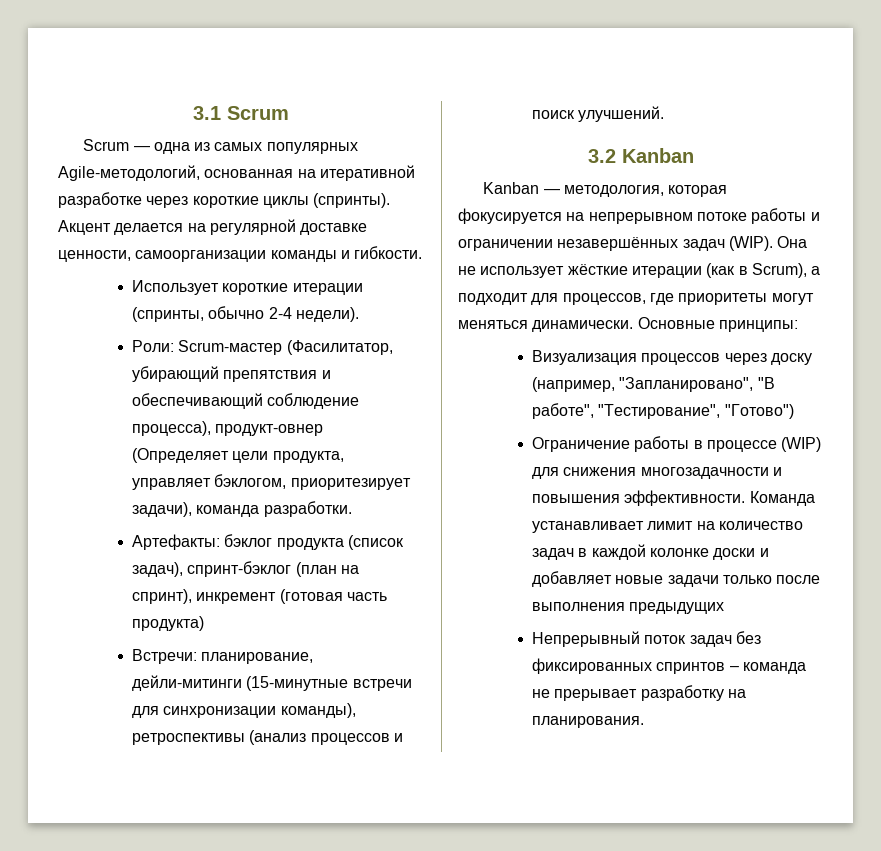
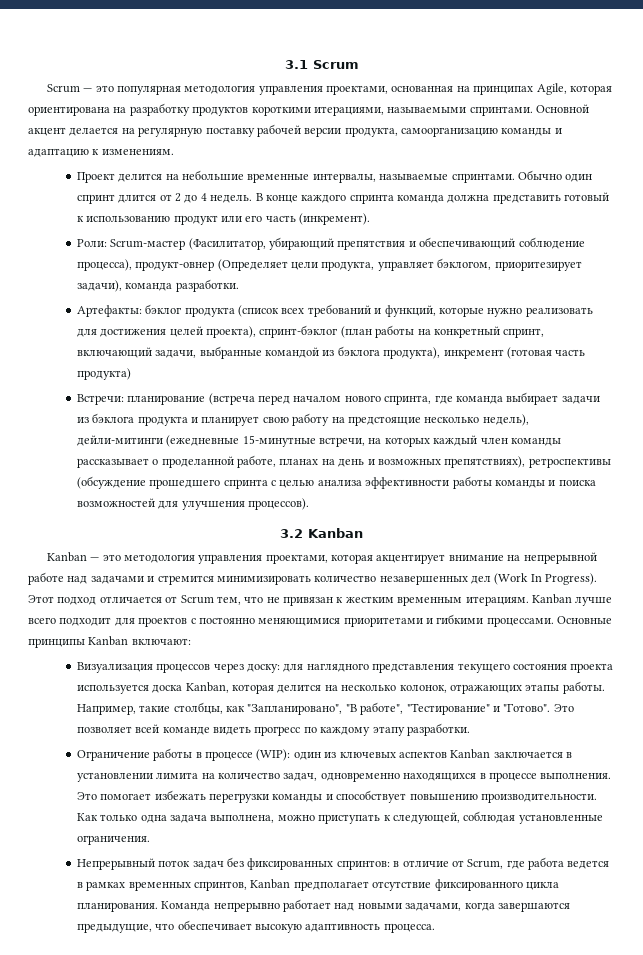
[153,142,358,154] [58,165,415,181] [58,192,391,208] [58,219,368,235] [58,246,423,262] [132,280,363,295] [132,306,360,322] одна из самых популярных Agile-методологий, основанная на итеративной разработке через короткие циклы (спринты). Акцент делается на регулярной доставке ценности, самоорганизации команды и гибкости. // Использует короткие итерации (спринты, обычно 2-4 недели). -> [95,83,612,95] [28,103,589,116] [28,124,562,137] [28,148,174,157] [76,170,593,183] [76,192,610,204] [76,213,371,225] это популярная методология управления проектами, основанная на принципах Agile, которая ориентирована на разработку продуктов короткими итерациями, называемыми спринтами. Основной акцент делается на регулярную поставку рабочей версии продукта, самоорганизацию команды и адаптацию к изменениям. // Проект делится на небольшие временные интервалы, называемые спринтами. Обычно один спринт длится от 2 до 4 недель. В конце каждого спринта команда должна представить готовый к использованию продукт или его часть (инкремент).
[132,561,360,577] [132,589,193,604] задач), спринт-бэклог (план на спринт), -> [281,304,593,317] [76,325,545,338] [76,346,441,359] всех требований и функций, которые нужно реализовать для достижения целей проекта), спринт-бэклог (план работы на конкретный спринт, включающий задачи, выбранные командой из бэклога продукта),
[201,652,314,664] [132,675,412,691] [132,703,356,718] [132,730,404,745] [532,106,665,122] [587,148,694,163] [483,182,728,197] [458,208,820,224] [458,236,808,251] [458,263,821,278] [458,293,814,305] [458,317,798,332] [532,350,813,365] [532,377,775,392] [532,403,794,419] [532,436,822,452] [532,467,783,479] [532,490,815,506] [532,521,804,533] [532,544,769,560] [532,571,821,587] [532,602,725,614] планирование, дейли-митинги (15-минутные встречи для синхронизации команды), ретроспективы (анализ процессов и поиск улучшений. // 3.2 Kanban // Kanban — методология, которая фокусируется на непрерывном потоке работы и ограничении незавершённых задач (WIP). Она не использует жёсткие итерации (как в Scrum), а подходит для процессов, где приоритеты могут меняться динамически. Основные принципы: // Визуализация процессов через доску (например, "Запланировано", "В работе", "Тестирование", "Готово") // Ограничение работы в процессе (WIP) для снижения многозадачности и повышения эффективности. Команда устанавливает лимит на количество задач в каждой колонке доски и добавляет новые задачи только после выполнения предыдущих -> [127,392,600,405] [76,413,529,426] [76,435,561,447] [76,455,611,468] [76,476,596,489] [76,498,310,510] [280,528,363,538] [46,552,597,564] [28,572,598,585] [28,594,613,606] [28,614,613,627] [28,636,191,648] [76,662,614,673] [76,681,605,694] [76,702,574,715] [76,723,470,736] [76,748,573,761] [76,772,612,782] [76,790,597,803] [76,811,603,824] [76,835,150,845] планирование (встреча перед началом нового спринта, где команда выбирает задачи из бэклога продукта и планирует свою работу на предстоящие несколько недель), дейли-митинги (ежедневные 15-минутные встречи, на которых каждый член команды рассказывает о проделанной работе, планах на день и возможных препятствиях), ретроспективы (обсуждение прошедшего спринта с целью анализа эффективности работы команды и поиска возможностей для улучшения процессов). // 3.2 Kanban // Kanban — это методология управления проектами, которая акцентирует внимание на непрерывной работе над задачами и стремится минимизировать количество незавершенных дел (Work In Progress). Этот подход отличается от Scrum тем, что не привязан к жестким временным итерациям. Kanban лучше всего подходит для проектов с постоянно меняющимися приоритетами и гибкими процессами. Основные принципы Kanban включают: // Визуализация процессов через доску: для наглядного представления текущего состояния проекта используется доска Kanban, которая делится на несколько колонок, отражающих этапы работы. Например, такие столбцы, как "Запланировано", "В работе", "Тестирование" и "Готово". Это позволяет всей команде видеть прогресс по каждому этапу разработки. // Ограничение работы в процессе (WIP): один из ключевых аспектов Kanban заключается в установлении лимита на количество задач, одновременно находящихся в процессе выполнения. Это помогает избежать перегрузки команды и способствует повышению производительности. Как только одна задача выполнена, можно приступать к следующей, соблюдая установленные ограничения.
[656,662,807,674] [532,685,747,701] [532,716,645,728] спринтов – команда не прерывает разработку на планирования. -> [336,857,610,870] [76,879,559,891] [76,899,570,912] [76,920,435,933] спринтов: в отличие от Scrum, где работа ведется в рамках временных спринтов, Kanban предполагает отсутствие фиксированного цикла планирования. Команда непрерывно работает над новыми задачами, когда завершаются предыдущие, что обеспечивает высокую адаптивность процесса.

